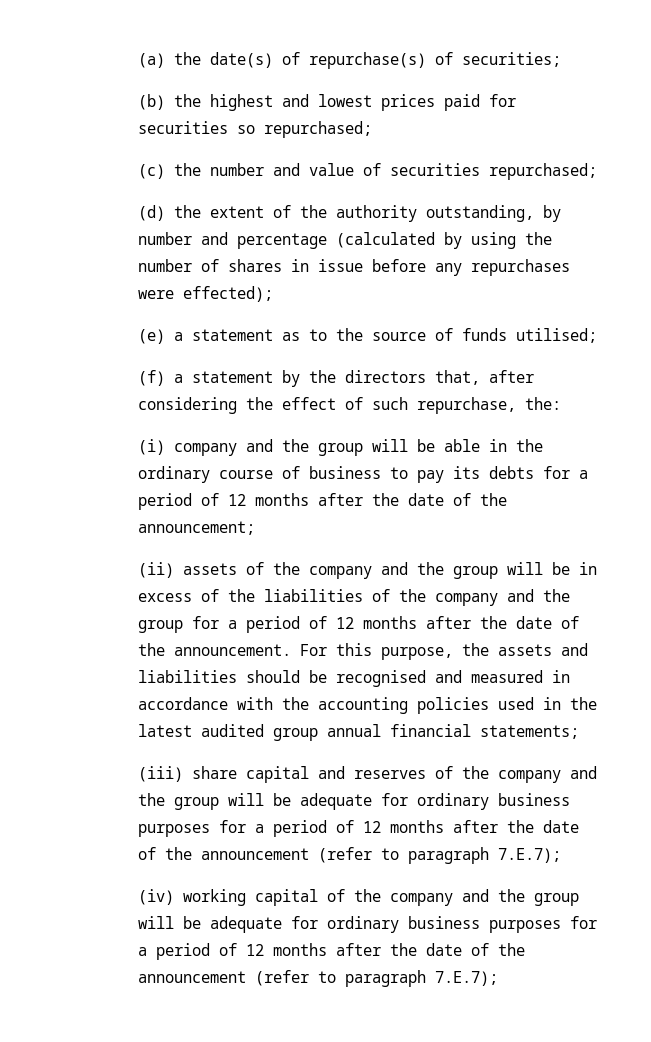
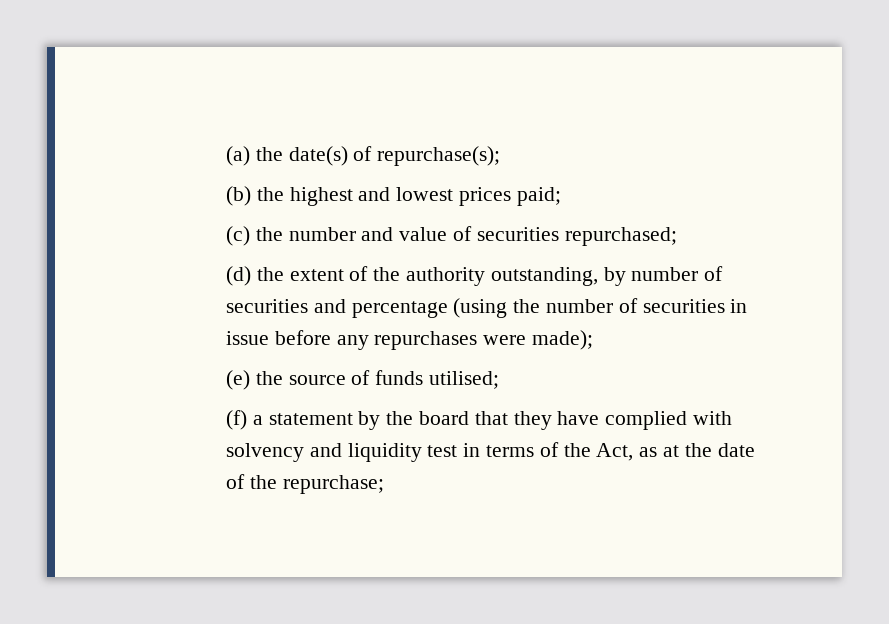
[309,52,562,69] repurchase(s) of securities; -> [377,146,501,166] repurchase(s);
[444,94,517,111] [138,121,373,138] paid for securities so repurchased; -> [516,187,561,206] paid;
[201,232,517,249] and percentage (calculated by using -> [704,266,724,281] [225,298,508,318] of securities and percentage (using
[228,259,283,272] shares -> [642,299,725,313] securities
[183,286,274,302] effected); -> [531,330,593,350] made);
[174,329,328,341] a statement as to -> (250, 380) none
[345,370,535,385] [138,397,562,414] [138,439,544,456] [138,466,589,483] [138,493,508,510] [138,521,256,535] [138,562,598,579] [138,589,571,606] [138,616,580,633] [138,643,589,660] [138,670,571,687] [138,697,598,714] [138,724,580,741] [138,766,598,783] [138,793,571,810] [138,820,580,837] [138,847,562,864] [138,889,580,906] [138,916,598,933] [138,943,526,960] [138,970,499,987] directors that, after considering the effect of such repurchase, the: // (i) company and the group will be able in the ordinary course of business to pay its debts for a period of 12 months after the date of the announcement; // (ii) assets of the company and the group will be in excess of the liabilities of the company and the group for a period of 12 months after the date of the announcement. For this purpose, the assets and liabilities should be recognised and measured in accordance with the accounting policies used in the latest audited group annual financial statements; // (iii) share capital and reserves of the company and the group will be adequate for ordinary business purposes for a period of 12 months after the date of the announcement (refer to paragraph 7.E.7); // (iv) working capital of the company and the group will be adequate for ordinary business purposes for a period of 12 months after the date of the announcement (refer to paragraph 7.E.7); -> [418,411,733,430] [225,442,755,462] [225,474,384,494] board that they have complied with solvency and liquidity test in terms of the Act, as at the date of the repurchase;

